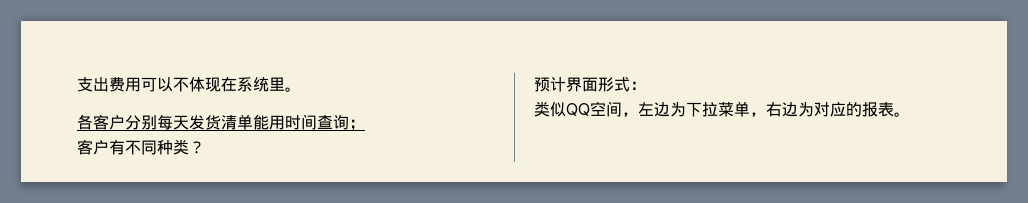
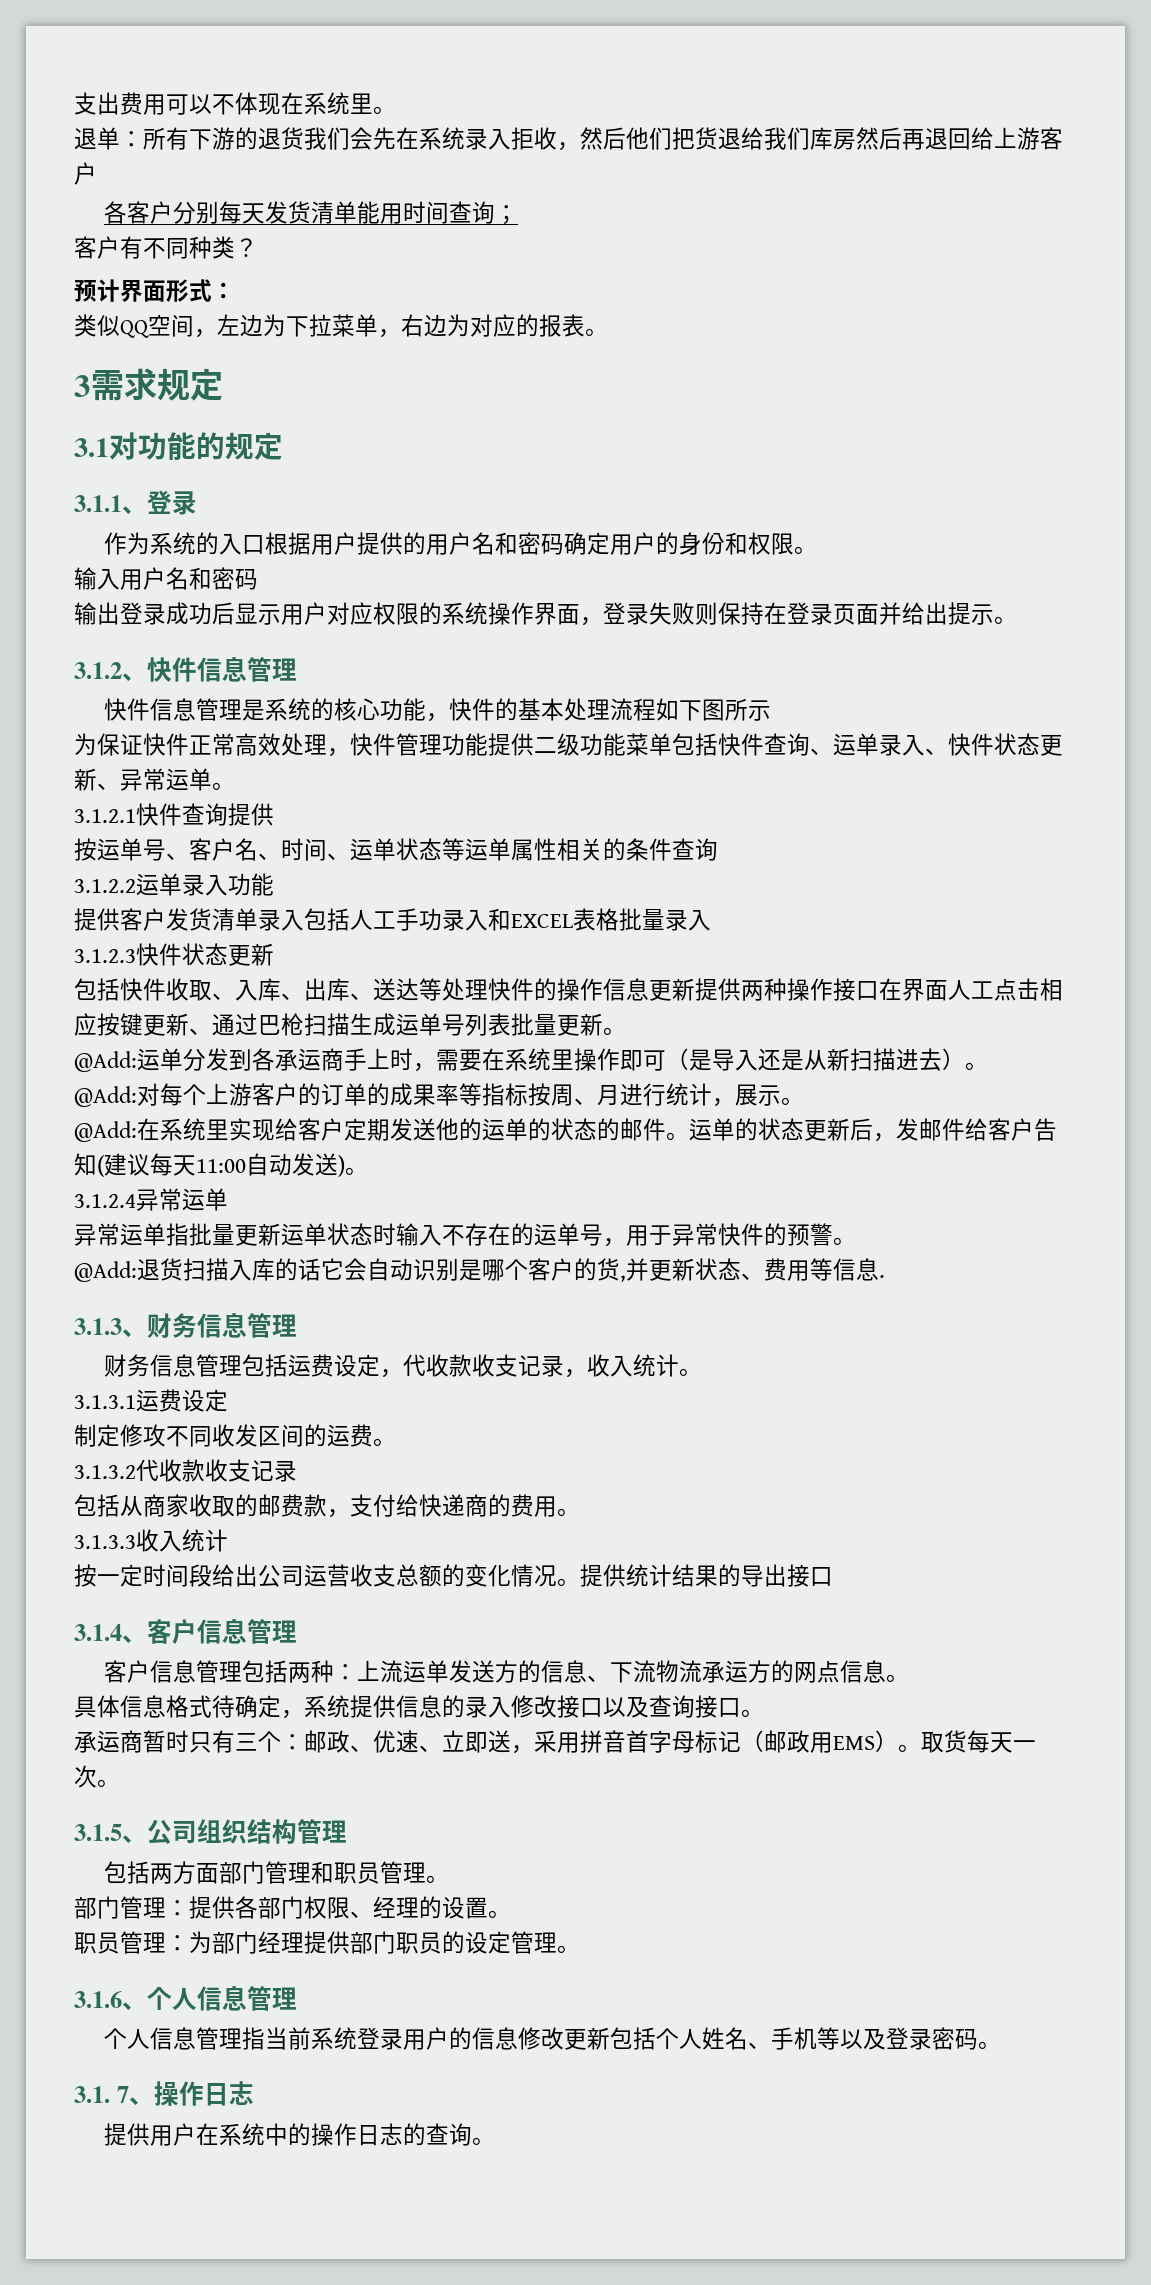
(301, 89) none -> [74,127,1063,151] [74,162,97,185] // 退单：所有下游的退货我们会先在系统录入拒收，然后他们把货退给我们库房然后再退回给上游客户
(910, 114) none -> [74,368,223,401] [74,432,283,460] [74,490,197,515] [103,532,817,555] [74,567,258,590] [74,602,1017,626] [74,656,297,682] [103,698,771,722] [74,733,1063,757] [74,768,235,791] [74,803,274,826] [74,838,718,861] [74,873,274,896] [74,908,711,931] [74,943,274,966] [74,978,1063,1001] [74,1013,626,1036] [74,1048,988,1072] [74,1083,804,1107] [74,1118,1057,1142] [74,1153,368,1177] [74,1188,228,1211] [74,1223,856,1247] [74,1258,885,1282] [74,1312,297,1338] [103,1354,702,1378] [74,1389,228,1412] [74,1424,396,1447] [74,1459,297,1482] [74,1494,580,1518] [74,1529,228,1552] [74,1564,833,1587] [74,1618,297,1644] [103,1660,909,1683] [74,1695,764,1719] [74,1730,1036,1754] [74,1765,120,1788] [74,1819,347,1844] [103,1861,449,1884] [74,1896,511,1919] [74,1931,580,1954] [74,1985,297,2011] [103,2027,1001,2050] [74,2081,254,2106] [103,2123,495,2146] // 3需求规定 // 3.1对功能的规定 // 3.1.1、登录 // 作为系统的入口根据用户提供的用户名和密码确定用户的身份和权限。 // 输入用户名和密码 // 输出登录成功后显示用户对应权限的系统操作界面，登录失败则保持在登录页面并给出提示。 // 3.1.2、快件信息管理 // 快件信息管理是系统的核心功能，快件的基本处理流程如下图所示 // 为保证快件正常高效处理，快件管理功能提供二级功能菜单包括快件查询、运单录入、快件状态更新、异常运单。 // 3.1.2.1快件查询提供 // 按运单号、客户名、时间、运单状态等运单属性相关的条件查询 // 3.1.2.2运单录入功能 // 提供客户发货清单录入包括人工手功录入和EXCEL表格批量录入 // 3.1.2.3快件状态更新 // 包括快件收取、入库、出库、送达等处理快件的操作信息更新提供两种操作接口在界面人工点击相应按键更新、通过巴枪扫描生成运单号列表批量更新。 // @Add:运单分发到各承运商手上时，需要在系统里操作即可（是导入还是从新扫描进去）。 // @Add:对每个上游客户的订单的成果率等指标按周、月进行统计，展示。 // @Add:在系统里实现给客户定期发送他的运单的状态的邮件。运单的状态更新后，发邮件给客户告知(建议每天11:00自动发送)。 // 3.1.2.4异常运单 // 异常运单指批量更新运单状态时输入不存在的运单号，用于异常快件的预警。 // @Add:退货扫描入库的话它会自动识别是哪个客户的货,并更新状态、费用等信息. // 3.1.3、财务信息管理 // 财务信息管理包括运费设定，代收款收支记录，收入统计。 // 3.1.3.1运费设定 // 制定修攻不同收发区间的运费。 // 3.1.3.2代收款收支记录 // 包括从商家收取的邮费款，支付给快递商的费用。 // 3.1.3.3收入统计 // 按一定时间段给出公司运营收支总额的变化情况。提供统计结果的导出接口 // 3.1.4、客户信息管理 // 客户信息管理包括两种：上流运单发送方的信息、下流物流承运方的网点信息。 // 具体信息格式待确定，系统提供信息的录入修改接口以及查询接口。 // 承运商暂时只有三个：邮政、优速、立即送，采用拼音首字母标记（邮政用EMS）。取货每天一次。 // 3.1.5、公司组织结构管理 // 包括两方面部门管理和职员管理。 // 部门管理：提供各部门权限、经理的设置。 // 职员管理：为部门经理提供部门职员的设定管理。 // 3.1.6、个人信息管理 // 个人信息管理指当前系统登录用户的信息修改更新包括个人姓名、手机等以及登录密码。 // 3.1. 7、操作日志 // 提供用户在系统中的操作日志的查询。

